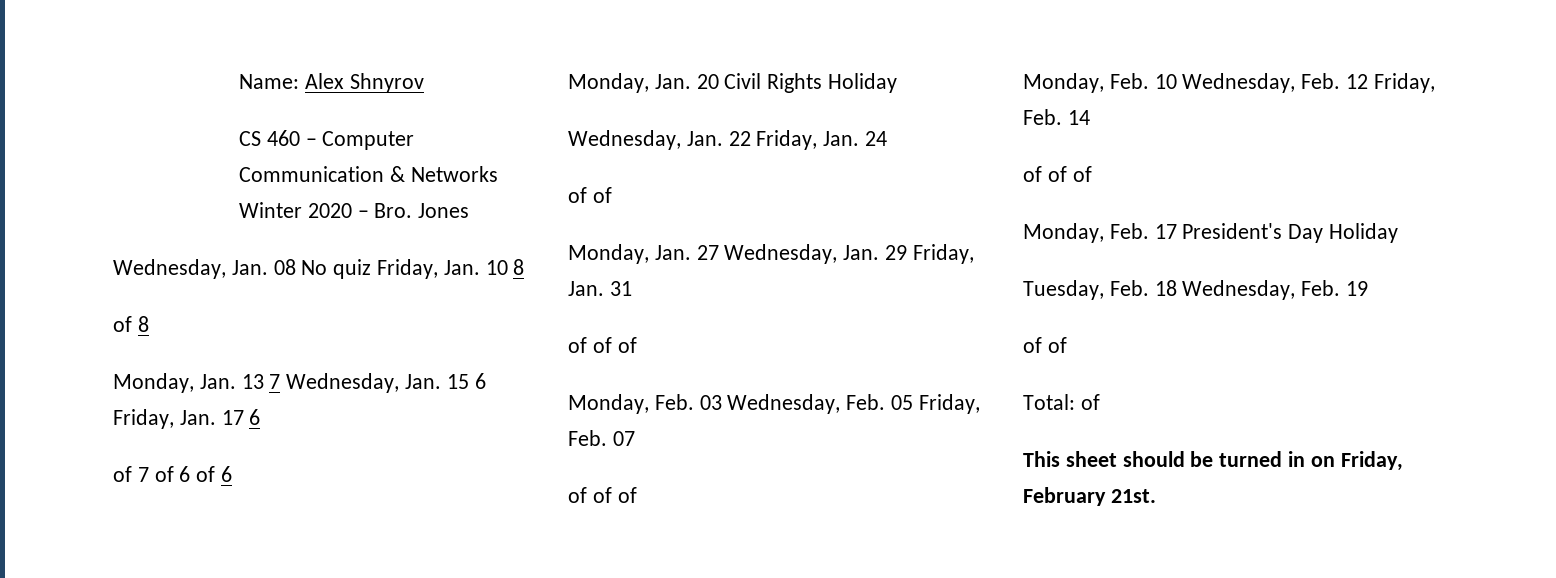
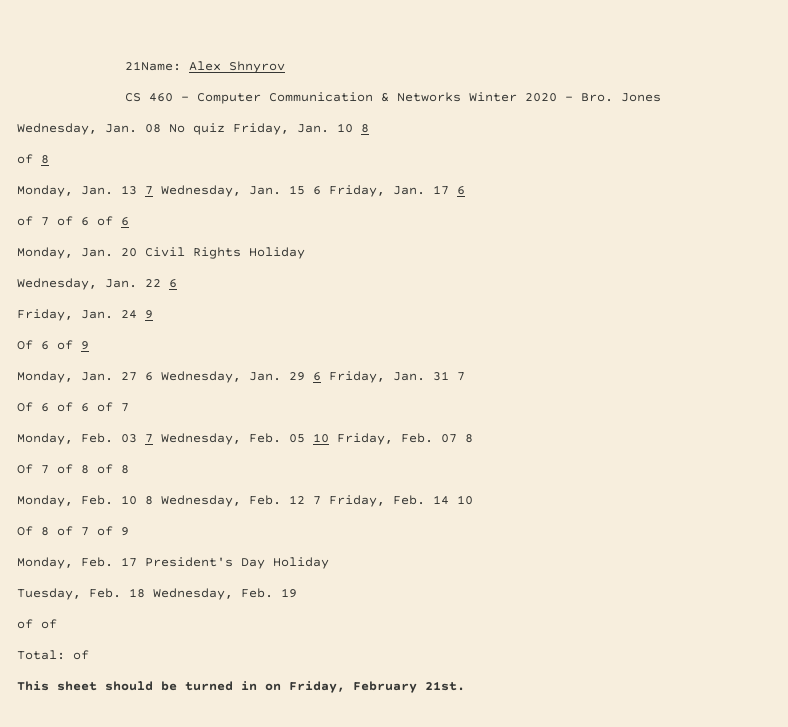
[239,74,299,89] Name: -> [124,61,181,71] 21Name:
(751, 138) none -> [169,279,177,288] 6 //
[568,187,612,203] // of of -> [145,310,153,319] [17,340,89,350] 9 // Of 6 of 9
(719, 252) none -> [145,372,153,381] 6
(908, 252) none -> [313,372,321,381] 6
[568,337,637,353] // of of of -> [457,372,465,381] [17,402,129,412] 7 // Of 6 of 6 of 7
(722, 402) none -> [145,434,153,443] 7
(914, 402) none -> [313,433,329,443] 10
[568,487,637,503] // of of of -> [465,434,473,443] [17,464,129,474] 8 // Of 7 of 8 of 8
(1177, 81) none -> [145,496,153,505] 8
(1369, 81) none -> [313,496,321,505] 7
[1023,166,1092,182] // of of of -> [457,495,473,505] [17,526,129,536] 10 // Of 8 of 7 of 9

